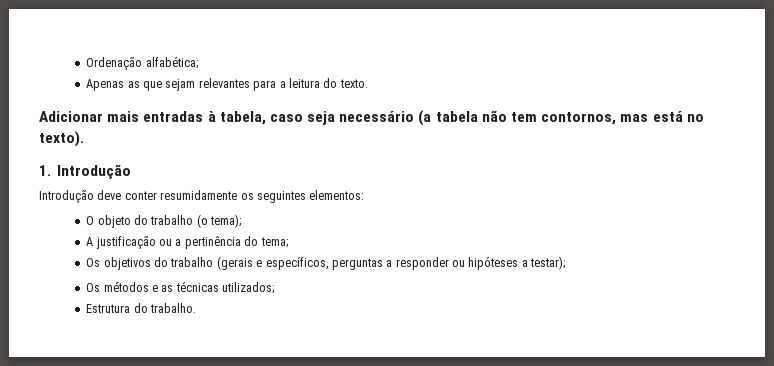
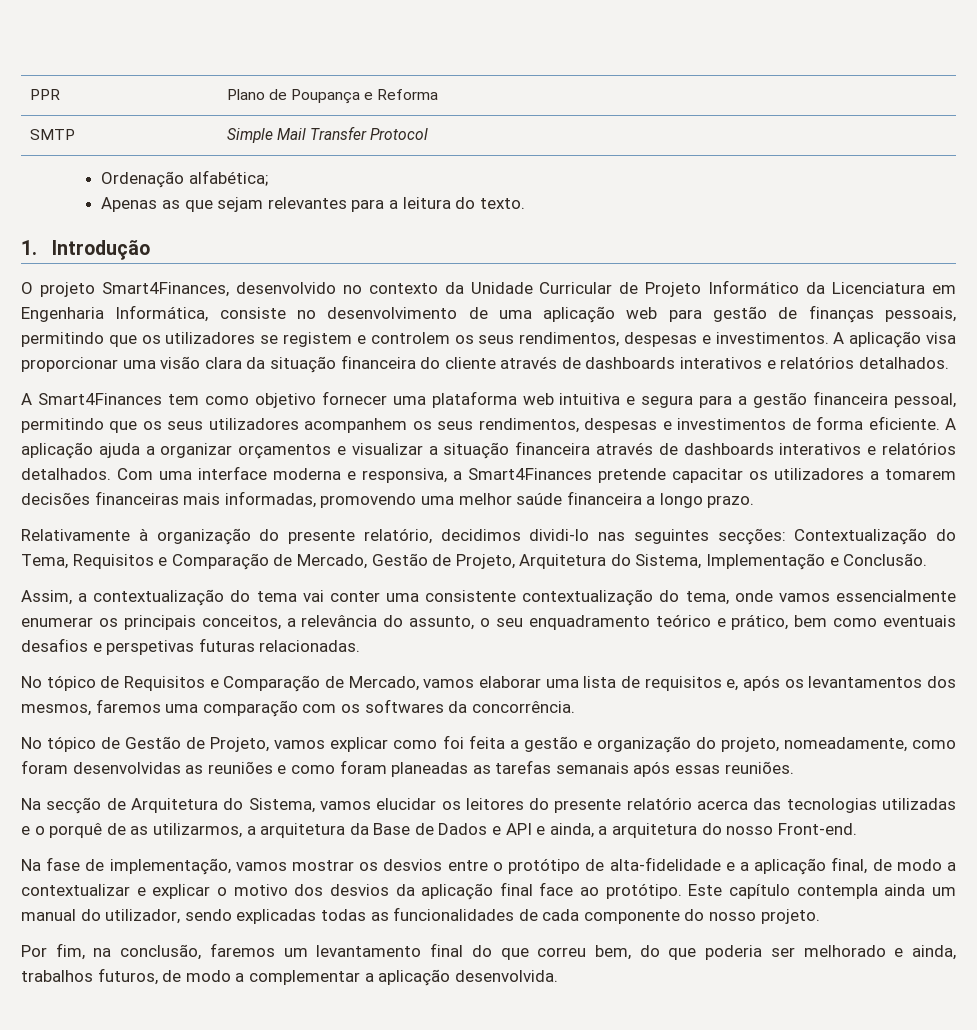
(86, 63) none -> [29,89,60,100] [226,89,439,104] [29,129,75,140] [226,126,429,143] PPR | Plano de Poupança e Reforma // SMTP | Simple Mail Transfer Protocol //
[39,110,704,126] [39,131,84,147] [39,164,132,179] [39,190,365,203] [86,214,242,228] [86,236,288,249] [86,256,566,270] [86,281,275,294] [86,303,196,313] Adicionar mais entradas à tabela, caso seja necessário (a tabela não tem contornos, mas está no texto). // 1. Introdução // Introdução deve conter resumidamente os seguintes elementos: // O objeto do trabalho (o tema); // A justificação ou a pertinência do tema; // Os objetivos do trabalho (gerais e específicos, perguntas a responder ou hipóteses a testar); // Os métodos e as técnicas utilizados; // Estrutura do trabalho. -> [21,240,150,260] [21,280,957,297] [21,305,956,323] [21,331,956,348] [21,355,949,373] [21,391,956,408] [21,416,957,433] [21,441,956,459] [21,466,956,483] [21,491,755,508] [21,528,956,545] [21,553,928,570] [21,589,956,606] [21,614,956,630] [21,638,361,655] [21,675,956,692] [21,699,575,717] [21,735,956,753] [21,760,794,777] [21,797,956,814] [21,823,857,838] [21,857,957,875] [21,882,956,900] [21,907,820,924] [21,943,956,960] [21,968,558,986] 1. Introdução // O projeto Smart4Finances, desenvolvido no contexto da Unidade Curricular de Projeto Informático da Licenciatura em Engenharia Informática, consiste no desenvolvimento de uma aplicação web para gestão de finanças pessoais, permitindo que os utilizadores se registem e controlem os seus rendimentos, despesas e investimentos. A aplicação visa proporcionar uma visão clara da situação financeira do cliente através de dashboards interativos e relatórios detalhados. // A Smart4Finances tem como objetivo fornecer uma plataforma web intuitiva e segura para a gestão financeira pessoal, permitindo que os seus utilizadores acompanhem os seus rendimentos, despesas e investimentos de forma eficiente. A aplicação ajuda a organizar orçamentos e visualizar a situação financeira através de dashboards interativos e relatórios detalhados. Com uma interface moderna e responsiva, a Smart4Finances pretende capacitar os utilizadores a tomarem decisões financeiras mais informadas, promovendo uma melhor saúde financeira a longo prazo. // Relativamente à organização do presente relatório, decidimos dividi-lo nas seguintes secções: Contextualização do Tema, Requisitos e Comparação de Mercado, Gestão de Projeto, Arquitetura do Sistema, Implementação e Conclusão. // Assim, a contextualização do tema vai conter uma consistente contextualização do tema, onde vamos essencialmente enumerar os principais conceitos, a relevância do assunto, o seu enquadramento teórico e prático, bem como eventuais desafios e perspetivas futuras relacionadas. // No tópico de Requisitos e Comparação de Mercado, vamos elaborar uma lista de requisitos e, após os levantamentos dos mesmos, faremos uma comparação com os softwares da concorrência. // No tópico de Gestão de Projeto, vamos explicar como foi feita a gestão e organização do projeto, nomeadamente, como foram desenvolvidas as reuniões e como foram planeadas as tarefas semanais após essas reuniões. // Na secção de Arquitetura do Sistema, vamos elucidar os leitores do presente relatório acerca das tecnologias utilizadas e o porquê de as utilizarmos, a arquitetura da Base de Dados e API e ainda, a arquitetura do nosso Front-end. // Na fase de implementação, vamos mostrar os desvios entre o protótipo de alta-fidelidade e a aplicação final, de modo a contextualizar e explicar o motivo dos desvios da aplicação final face ao protótipo. Este capítulo contempla ainda um manual do utilizador, sendo explicadas todas as funcionalidades de cada componente do nosso projeto. // Por fim, na conclusão, faremos um levantamento final do que correu bem, do que poderia ser melhorado e ainda, trabalhos futuros, de modo a complementar a aplicação desenvolvida.

